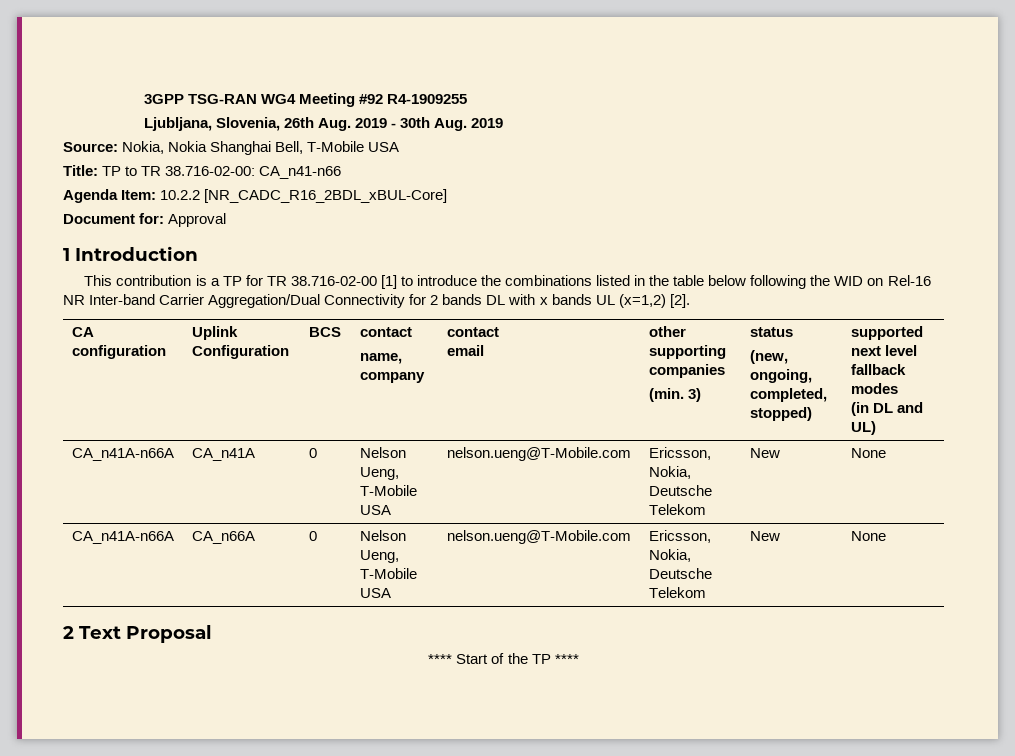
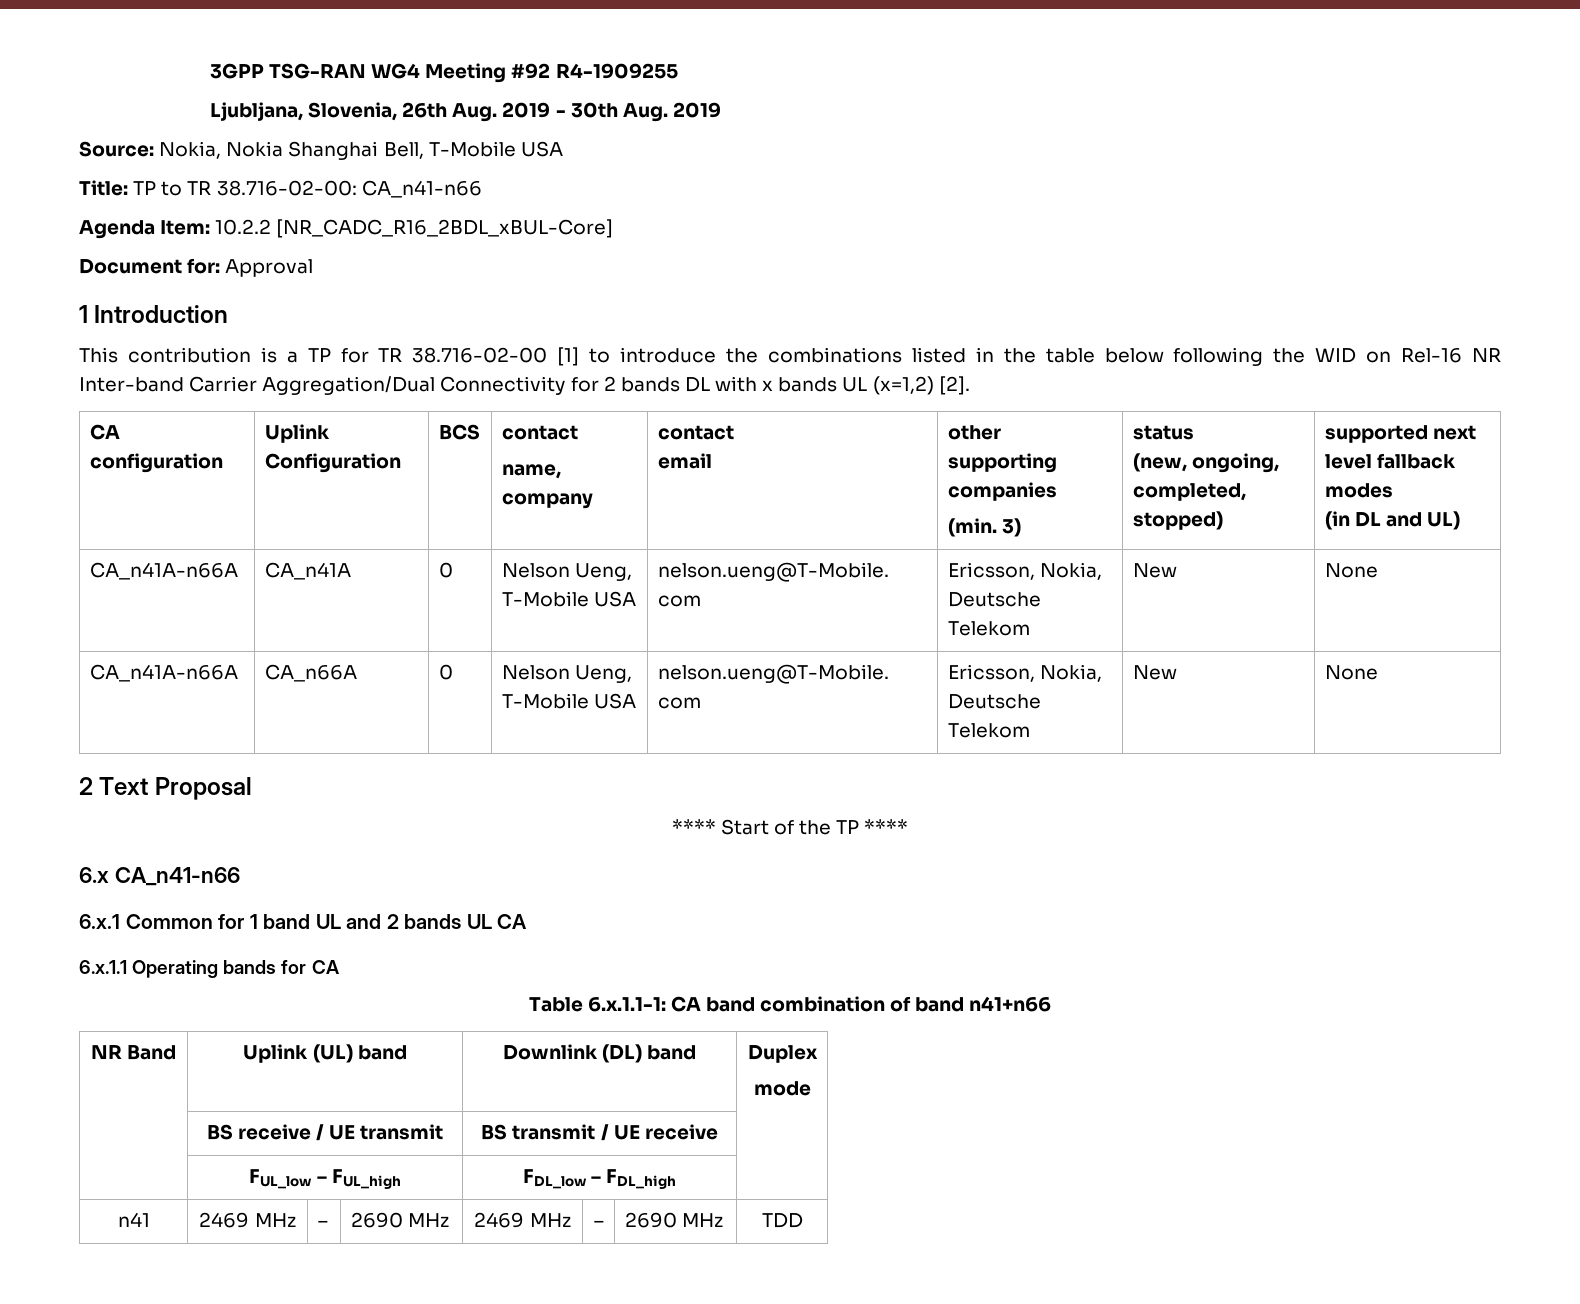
(579, 659) none -> [79,867,240,886] [79,914,528,929] [79,960,340,978] [528,996,1052,1012] [90,1045,177,1060] [243,1044,407,1063] [502,1044,697,1063] [747,1045,818,1063] [753,1081,811,1096] [206,1124,444,1141] [481,1124,718,1141] [249,1169,401,1189] [522,1169,677,1189] [117,1212,150,1227] [199,1212,296,1228] [317,1220,328,1227] [350,1212,449,1228] [474,1212,571,1228] [593,1220,604,1227] [624,1212,723,1228] [761,1213,803,1228] // 6.x CA_n41-n66 // 6.x.1 Common for 1 band UL and 2 bands UL CA // 6.x.1.1 Operating bands for CA // Table 6.x.1.1-1: CA band combination of band n41+n66 // NR Band | Uplink (UL) band | Downlink (DL) band | Duplex // mode // | BS receive / UE transmit | BS transmit / UE receive | // | FUL_low – FUL_high | FDL_low – FDL_high | // n41 | 2469 MHz | – | 2690 MHz | 2469 MHz | – | 2690 MHz | TDD

